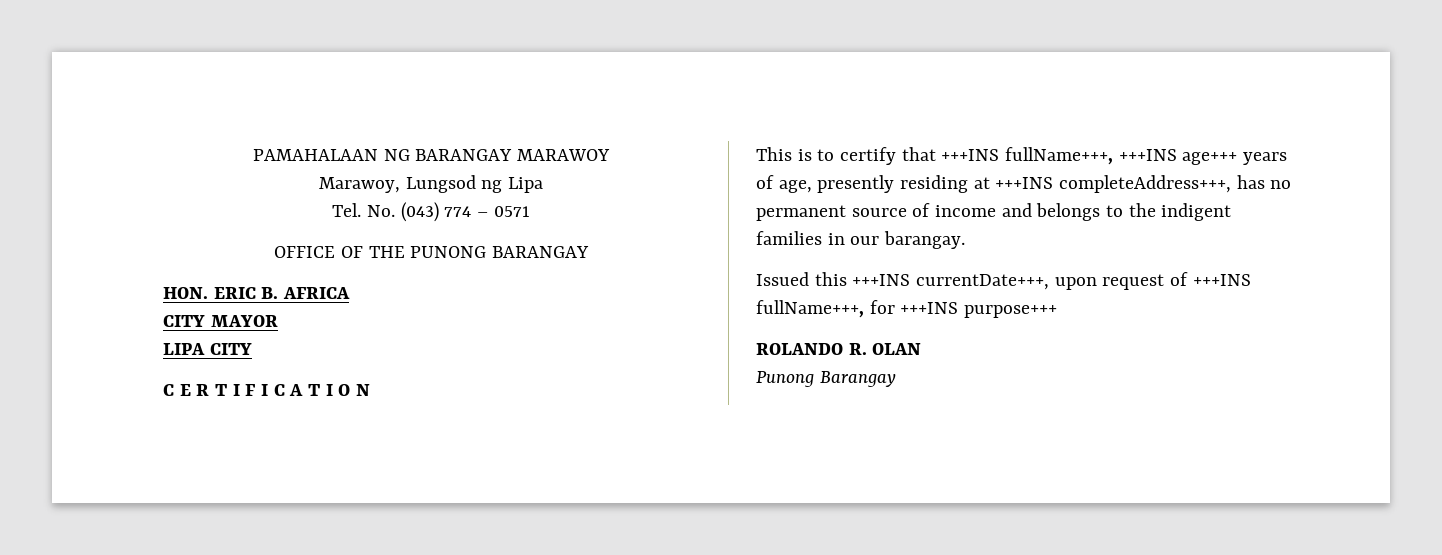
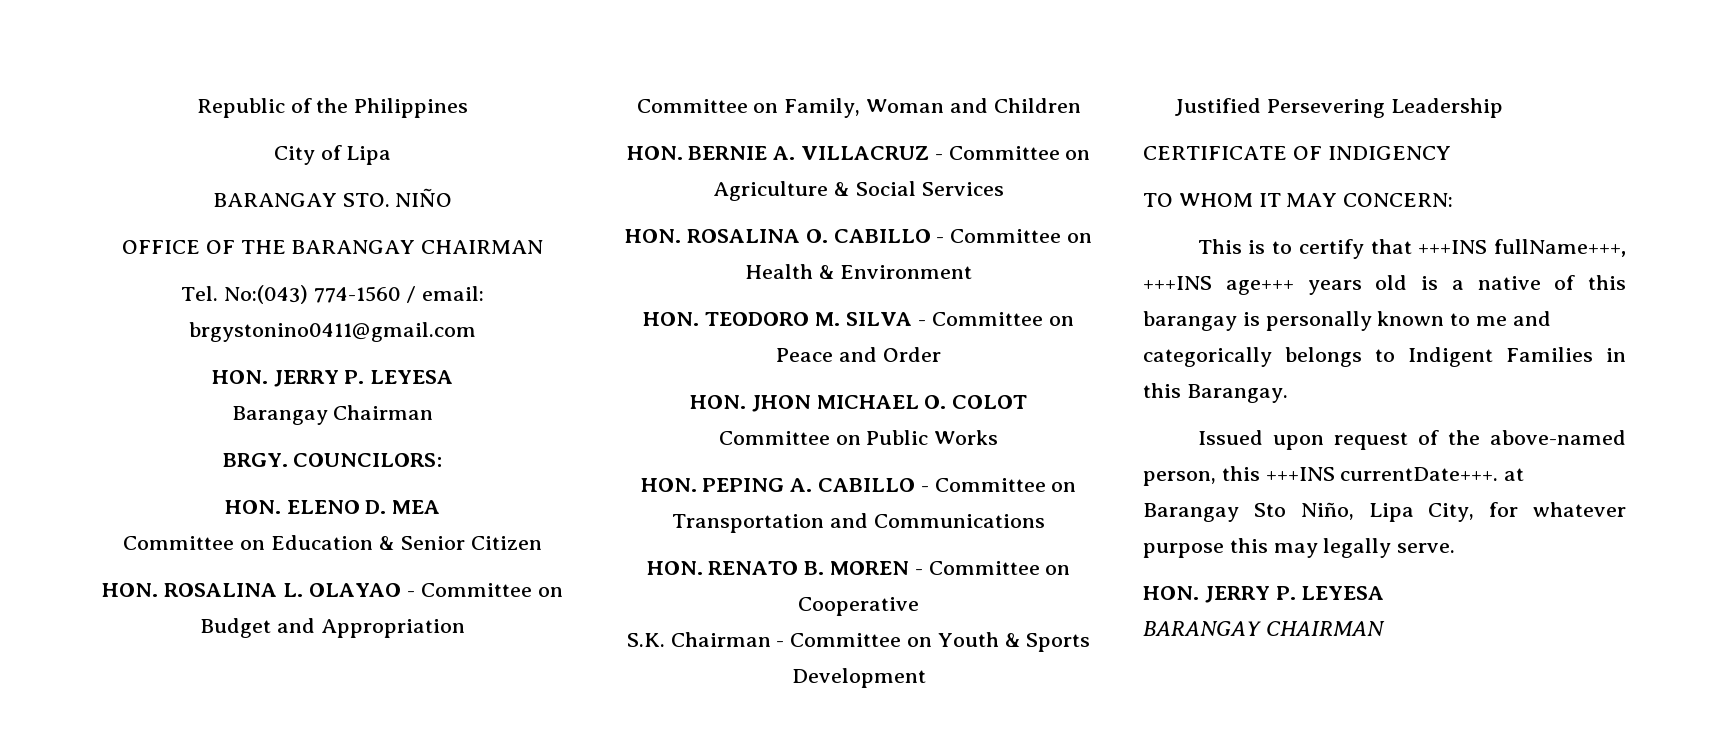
[252,149,611,161] [318,175,544,193] [332,202,530,222] PAMAHALAAN NG BARANGAY MARAWOY // Marawoy, Lungsod ng Lipa // Tel. No. (043) 774 – 0571 -> [196,98,469,118] [273,145,392,165] [212,188,453,207] Republic of the Philippines // City of Lipa // BARANGAY STO. NIÑO
[410,246,589,258] [163,287,351,299] [163,315,278,327] [163,343,252,355] [163,384,371,396] PUNONG BARANGAY // HON. ERIC B. AFRICA // CITY MAYOR // LIPA CITY // C E R T I F I C A T I O N -> [291,240,544,254] [180,285,485,304] [189,322,476,342] [211,370,454,387] [231,405,434,425] [222,453,443,467] [224,500,441,514] [123,535,542,550] [102,583,563,597] [200,618,465,638] [636,98,1081,118] [626,146,1091,160] [713,181,1004,201] [625,229,1092,243] [744,264,973,279] [643,312,1074,326] [776,347,941,362] [689,395,1028,412] [718,430,999,445] [640,478,1077,492] [672,513,1045,533] [646,561,1071,575] [798,597,919,616] [626,632,1091,652] [791,668,926,688] [1175,98,1503,118] [1143,146,1451,160] [1143,193,1454,207] BARANGAY CHAIRMAN // Tel. No:(043) 774-1560 / email: brgystonino0411@gmail.com // HON. JERRY P. LEYESA // Barangay Chairman // BRGY. COUNCILORS: // HON. ELENO D. MEA // Committee on Education & Senior Citizen // HON. ROSALINA L. OLAYAO - Committee on Budget and Appropriation // Committee on Family, Woman and Children // HON. BERNIE A. VILLACRUZ - Committee on Agriculture & Social Services // HON. ROSALINA O. CABILLO - Committee on Health & Environment // HON. TEODORO M. SILVA - Committee on Peace and Order // HON. JHON MICHAEL O. COLOT // Committee on Public Works // HON. PEPING A. CABILLO - Committee on Transportation and Communications // HON. RENATO B. MOREN - Committee on Cooperative // S.K. Chairman - Committee on Youth & Sports Development // Justified Persevering Leadership // CERTIFICATE OF INDIGENCY // TO WHOM IT MAY CONCERN:
[756,175,1292,193] [756,203,1232,221] [756,231,966,249] [756,272,1251,290] [756,300,1058,318] [756,343,922,355] [756,371,896,387] of age, presently residing at +++INS completeAddress+++, has no permanent source of income and belongs to the indigent families in our barangay. // Issued this +++INS currentDate+++, upon request of +++INS fullName+++, for +++INS purpose+++ // ROLANDO R. OLAN // Punong Barangay -> [1375,275,1626,290] [1143,311,1551,331] [1143,347,1626,367] [1143,383,1288,403] [1197,430,1626,450] [1143,466,1525,486] [1143,502,1626,522] [1143,538,1456,558] [1143,586,1385,603] [1143,621,1385,636] old is a native of this barangay is personally known to me and categorically belongs to Indigent Families in this Barangay. // Issued upon request of the above-named person, this +++INS currentDate+++. at Barangay Sto Niño, Lipa City, for whatever purpose this may legally serve. // HON. JERRY P. LEYESA // BARANGAY CHAIRMAN

